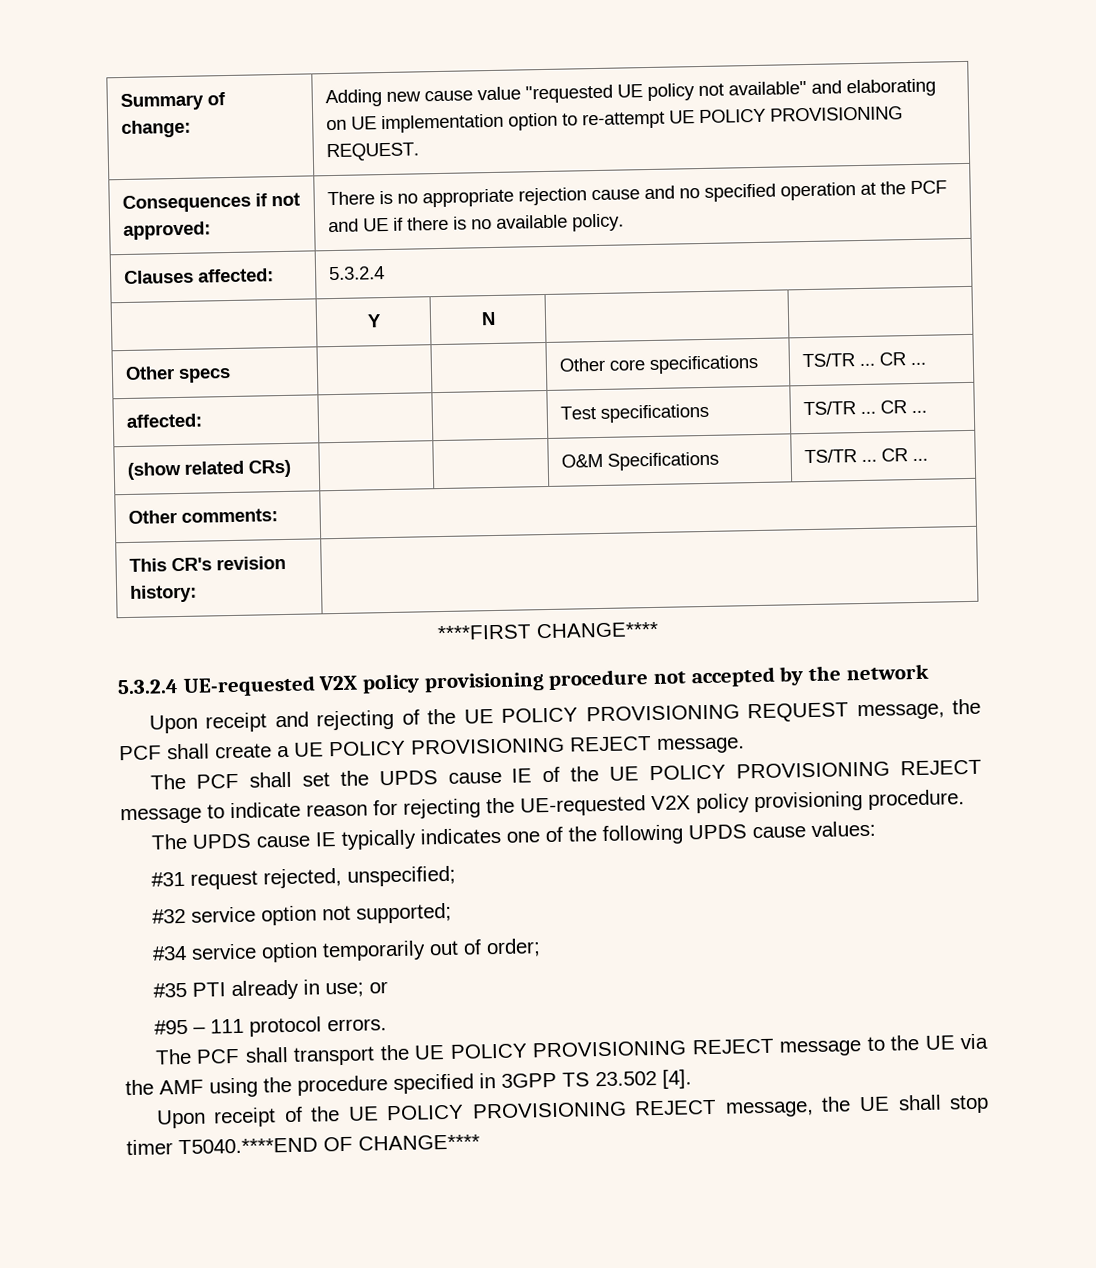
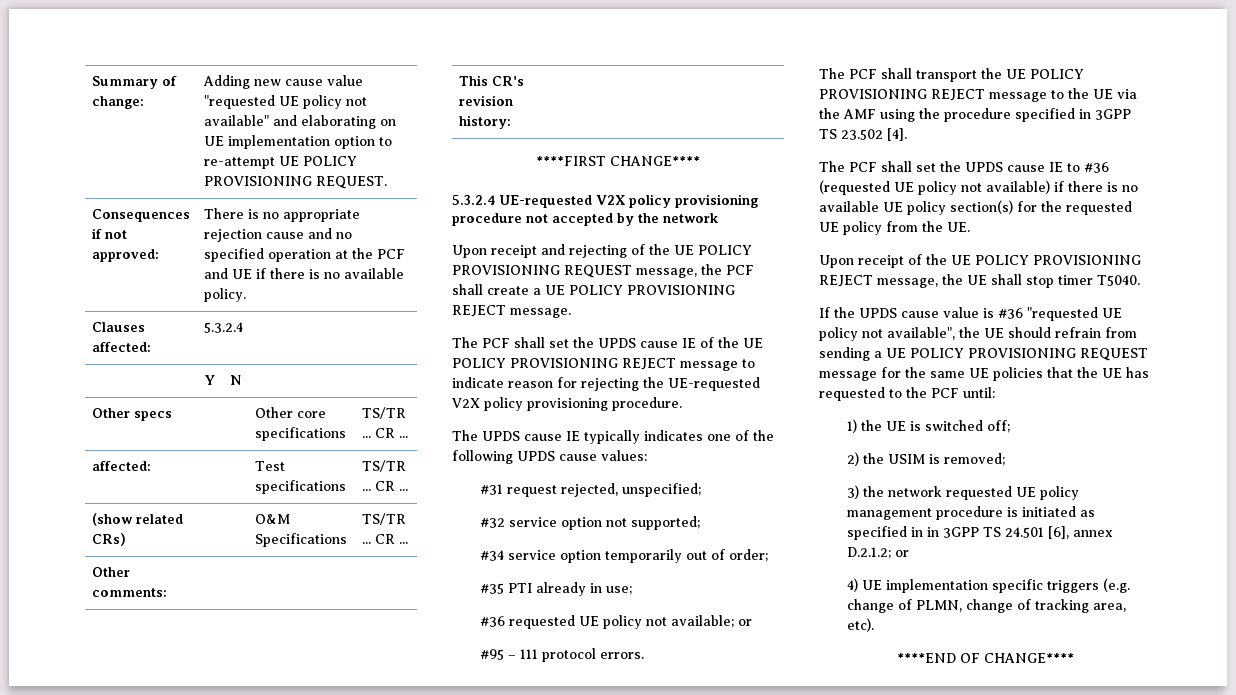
(365, 990) none -> [479,615,734,629] // #36 requested UE policy not available;
(692, 1079) none -> [819,161,1109,173] [819,180,1138,195] [819,200,1132,215] [819,221,970,235] // The PCF shall set the UPDS cause IE to #36 (requested UE policy not available) if there is no available UE policy section(s) for the requested UE policy from the UE.
[178,1137,318,1155] T5040.****END -> [1097,275,1140,286] [819,307,1122,321] [819,327,1137,341] [819,347,1148,361] [819,367,1149,381] [819,387,995,401] [846,419,1010,433] [846,452,1005,466] [846,485,1079,500] [846,506,1095,520] [846,526,1113,540] [846,547,909,559] [846,578,1130,593] [846,599,1126,613] [846,618,874,632] [896,653,956,663] T5040. // If the UPDS cause value is #36 "requested UE policy not available", the UE should refrain from sending a UE POLICY PROVISIONING REQUEST message for the same UE policies that the UE has requested to the PCF until: // 1) the UE is switched off; // 2) the USIM is removed; // 3) the network requested UE policy management procedure is initiated as specified in in 3GPP TS 24.501 [6], annex D.2.1.2; or // 4) UE implementation specific triggers (e.g. change of PLMN, change of tracking area, etc). // ****END

